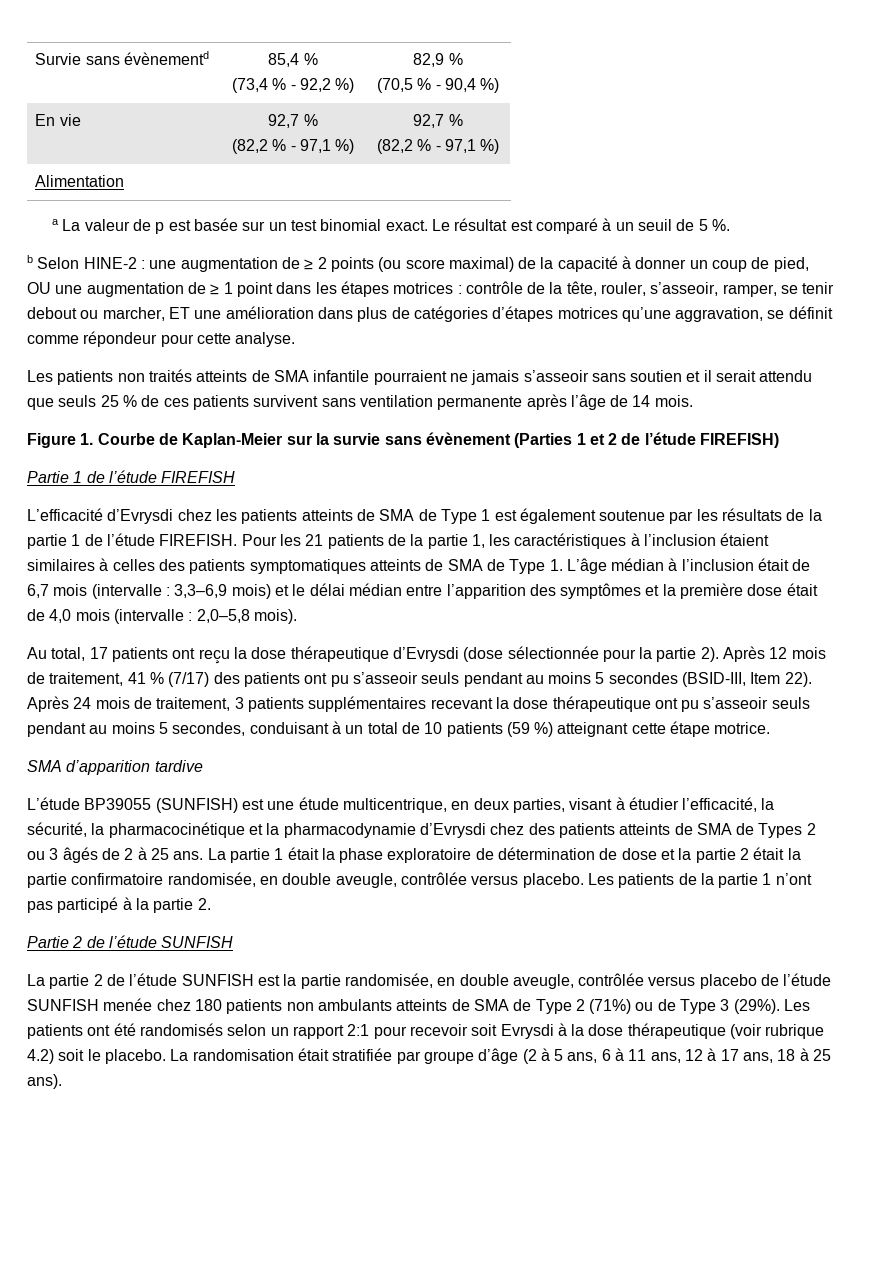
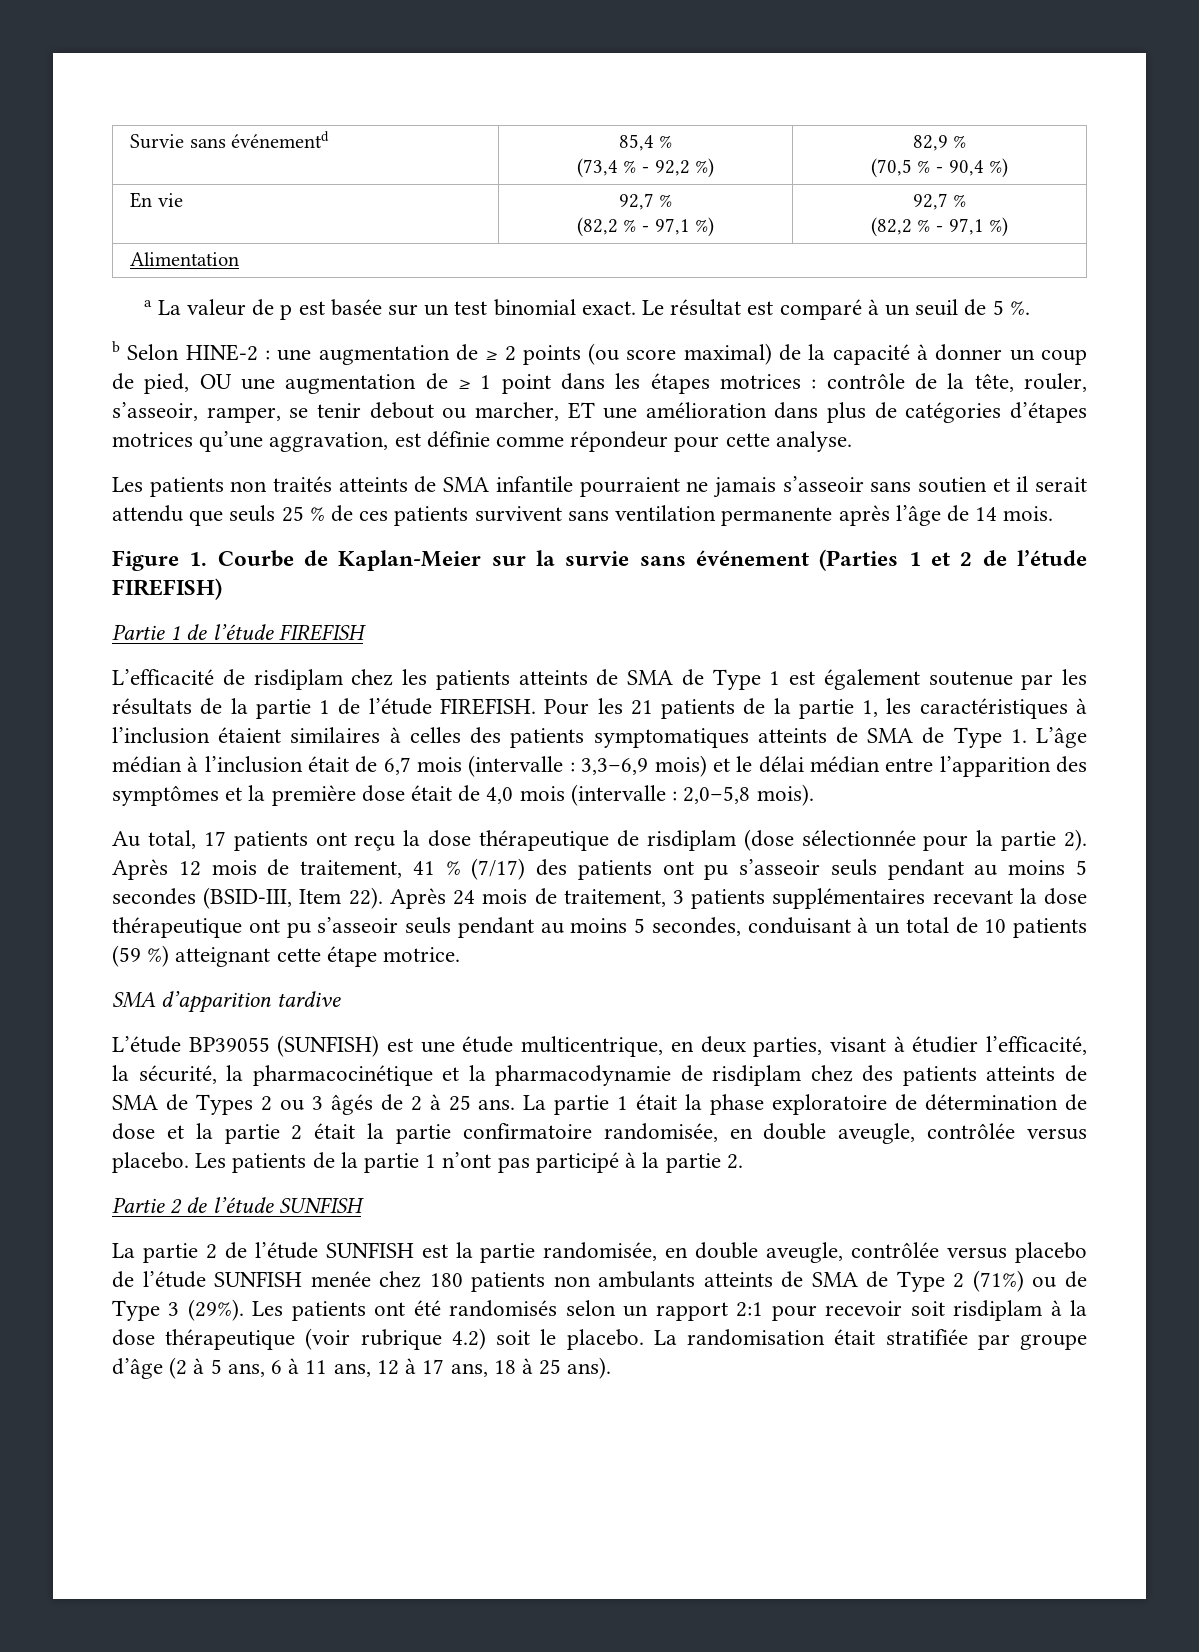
[123,51,209,65] évènementd -> [231,131,330,148] événementd
[767,306,833,319] se définit -> [394,431,490,448] est définie
[425,432,511,445] évènement -> [696,550,809,566] événement
[107,509,174,524] d’Evrysdi -> [222,669,343,690] de risdiplam
[392,647,459,662] d’Evrysdi -> [616,830,736,851] de risdiplam
[419,823,486,838] d’Evrysdi -> [680,1065,802,1086] de risdiplam
[500,1024,554,1039] Evrysdi -> [953,1300,1043,1321] risdiplam

